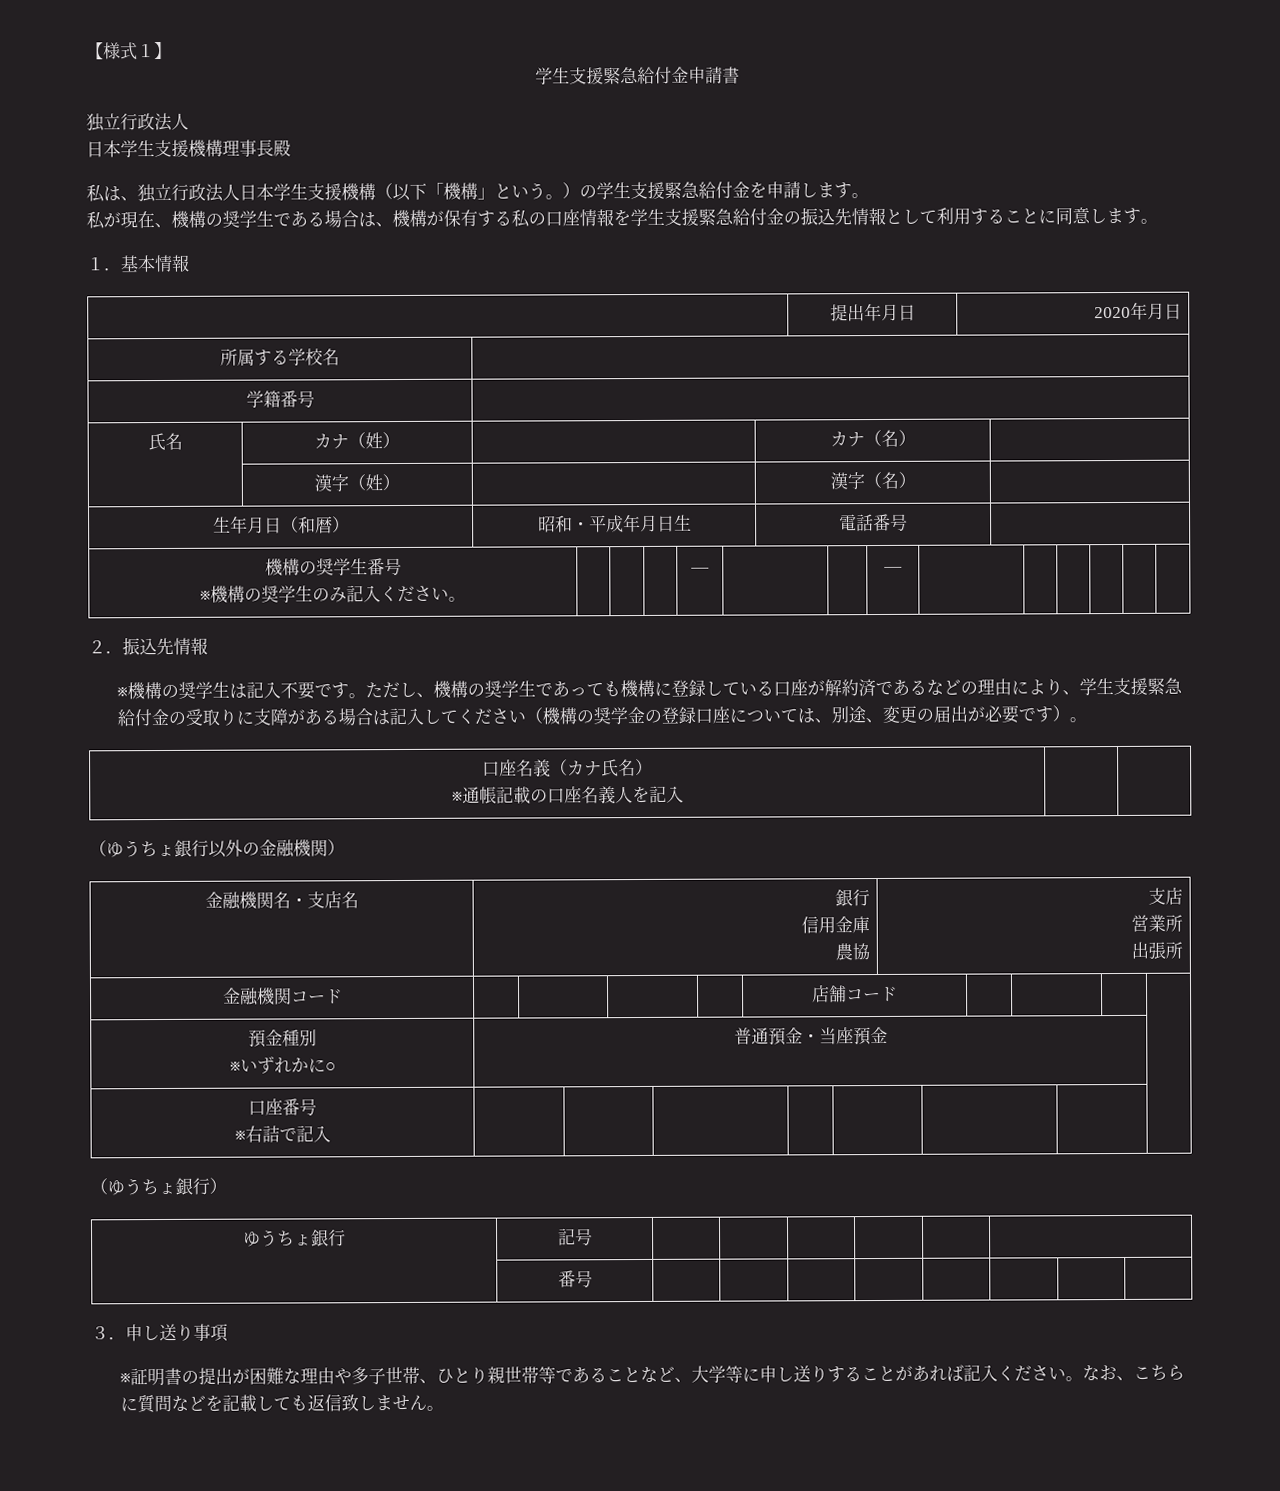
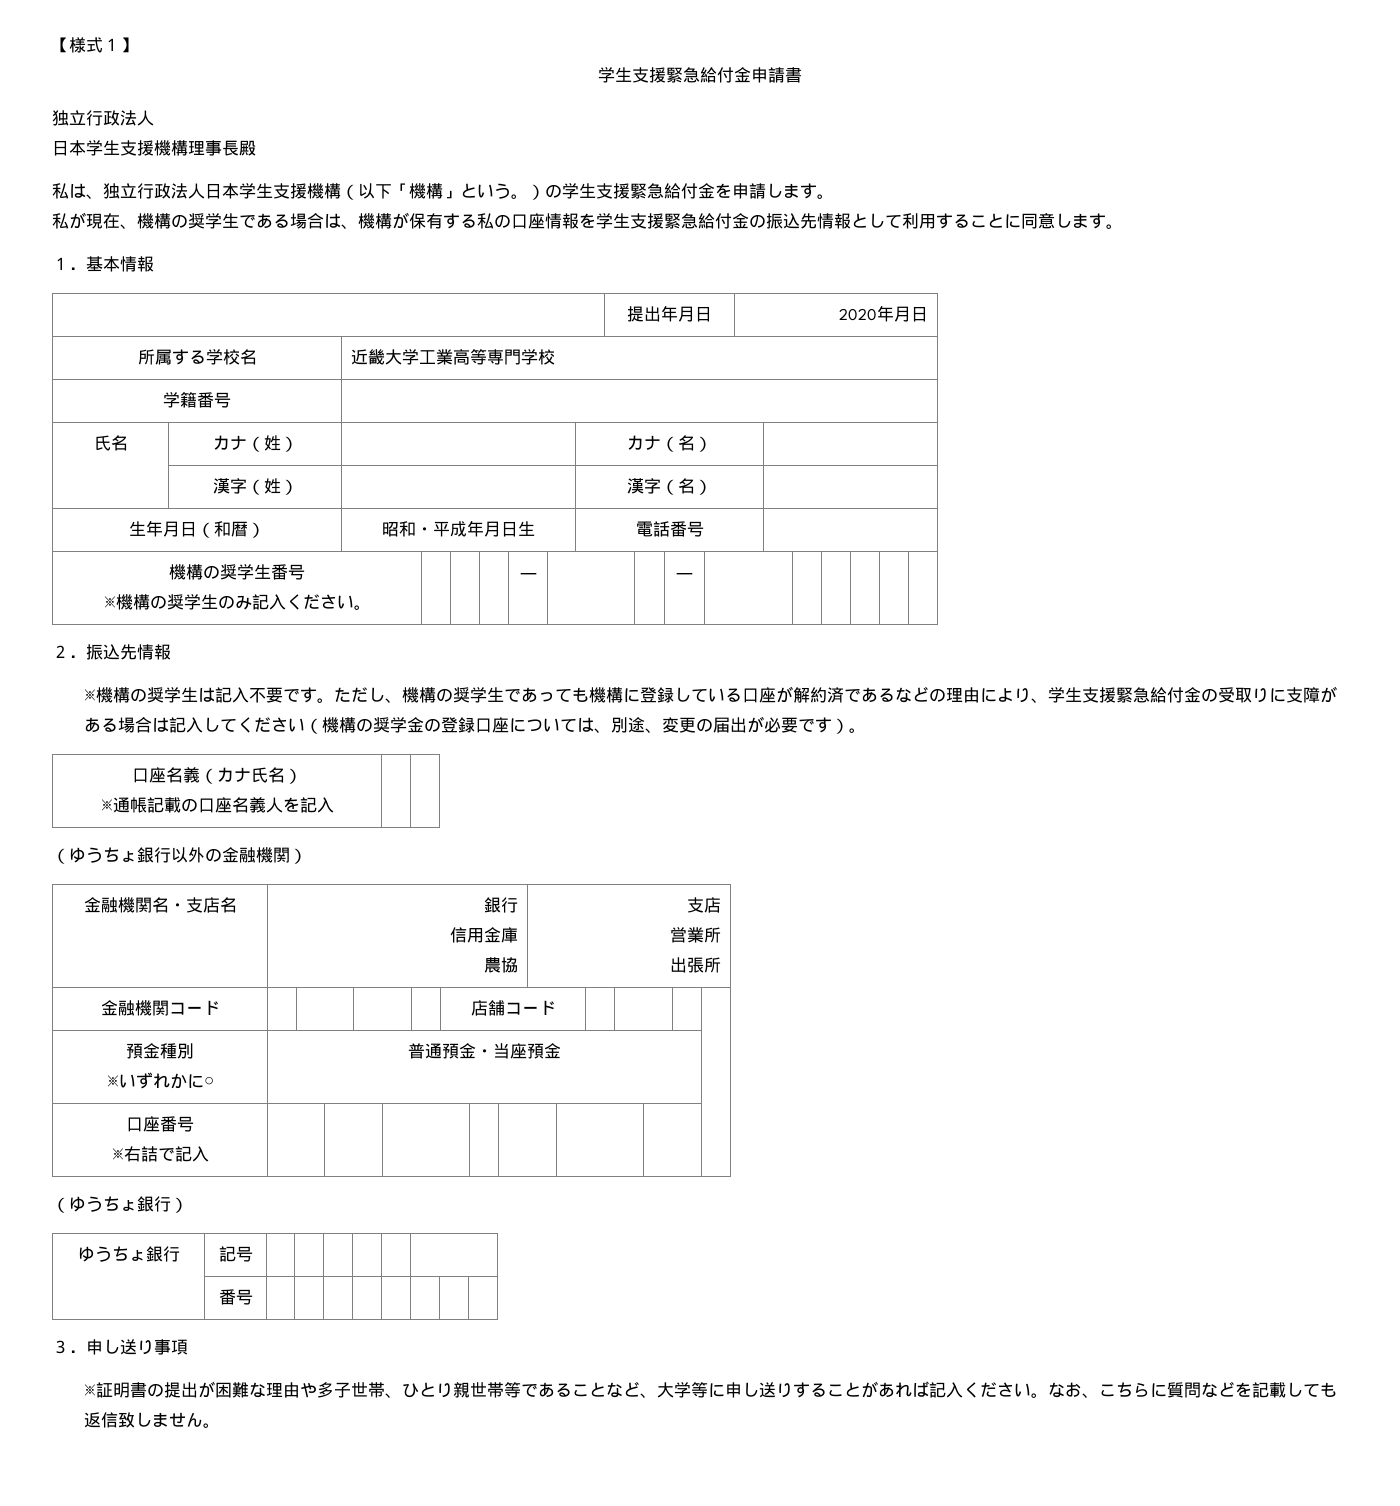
(340, 357) none -> [351,349,556,365] 近畿大学工業高等専門学校

